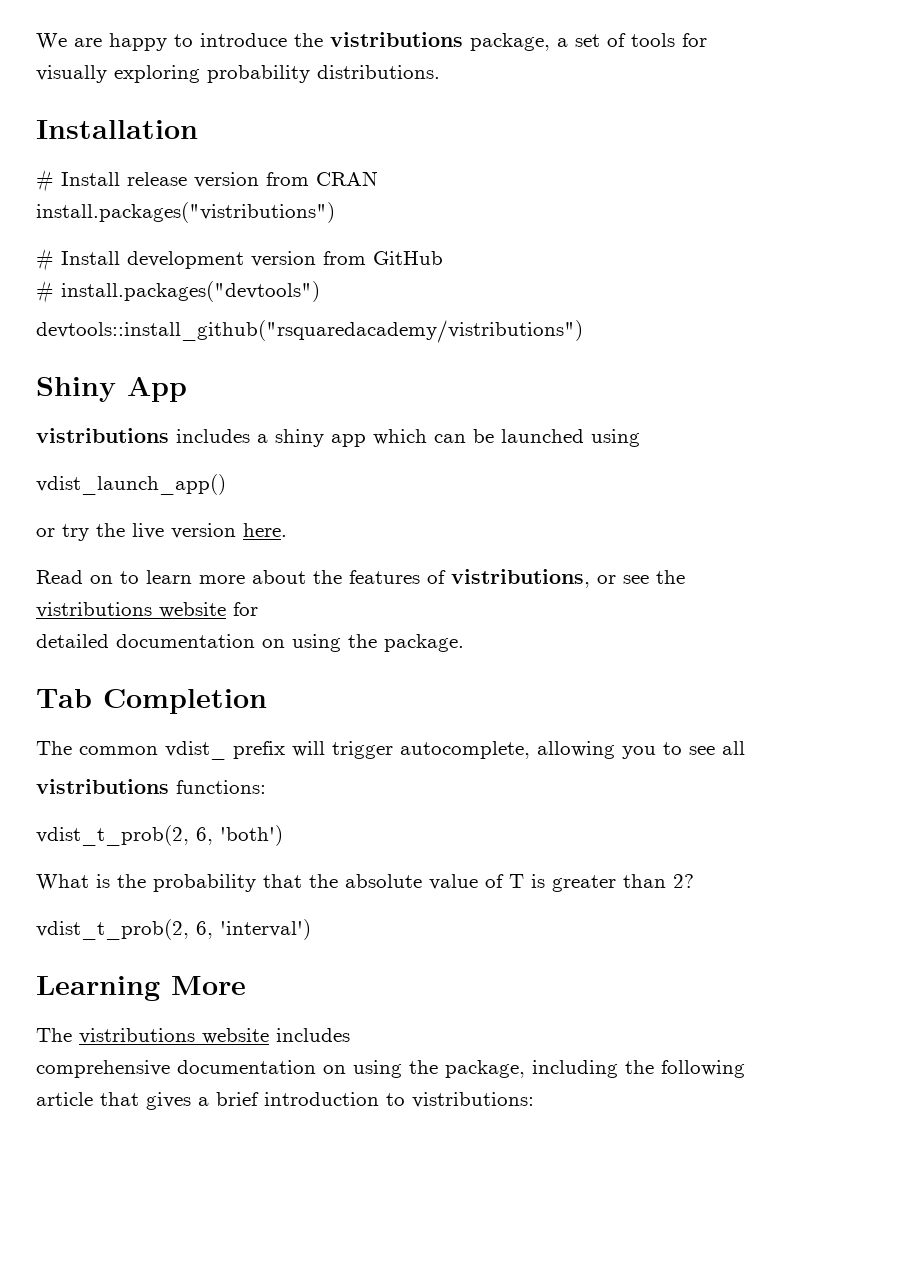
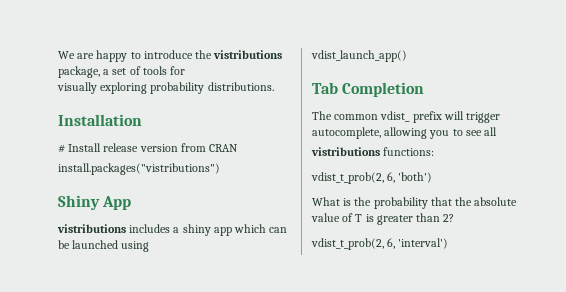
[36,248,443,271] [36,280,320,303] [36,320,583,343] // # Install development version from GitHub // # install.packages("devtools") // devtools::install_github("rsquaredacademy/vistributions") -> (220, 169) none
[36,523,287,541] [36,569,685,588] [36,602,258,618] [36,634,464,652] // or try the live version here. // Read on to learn more about the features of vistributions, or see the // vistributions website for // detailed documentation on using the package. -> (407, 56) none
[36,976,246,1001] [36,1028,350,1044] [36,1060,745,1078] [36,1092,534,1110] // Learning More // The vistributions website includes // comprehensive documentation on using the package, including the following // article that gives a brief introduction to vistributions: -> (449, 243) none

